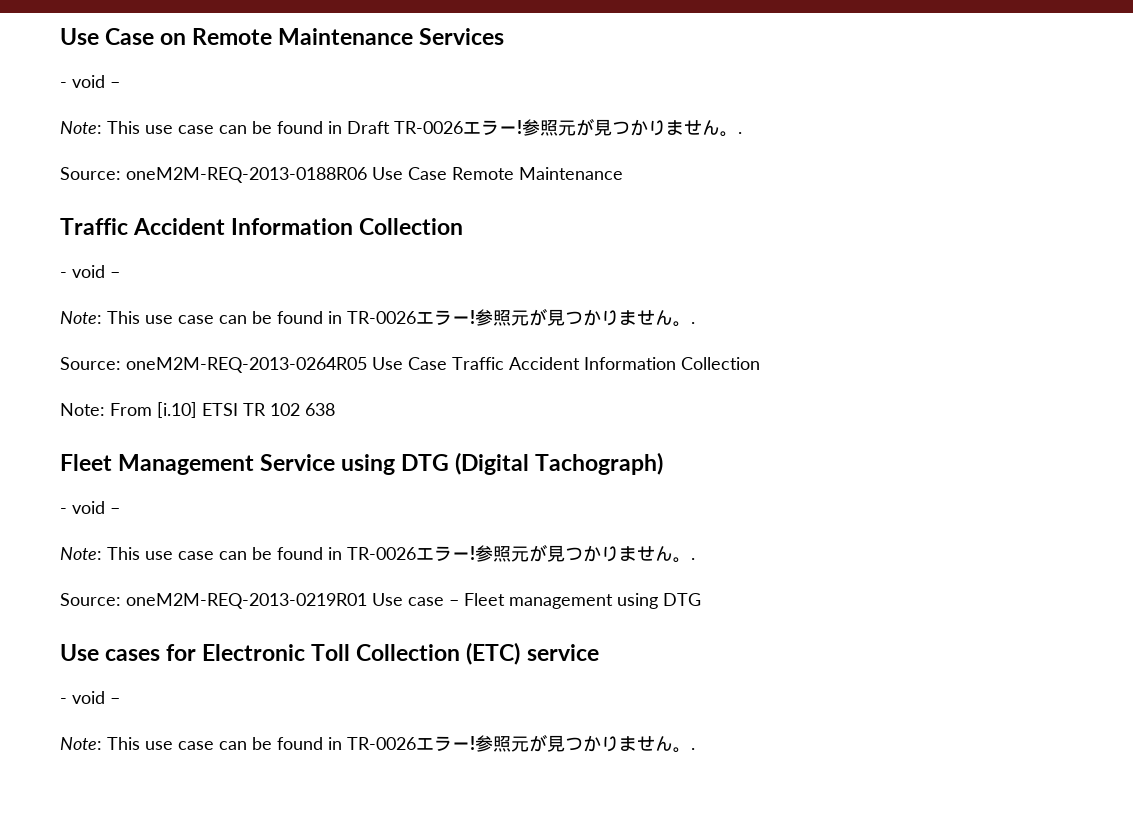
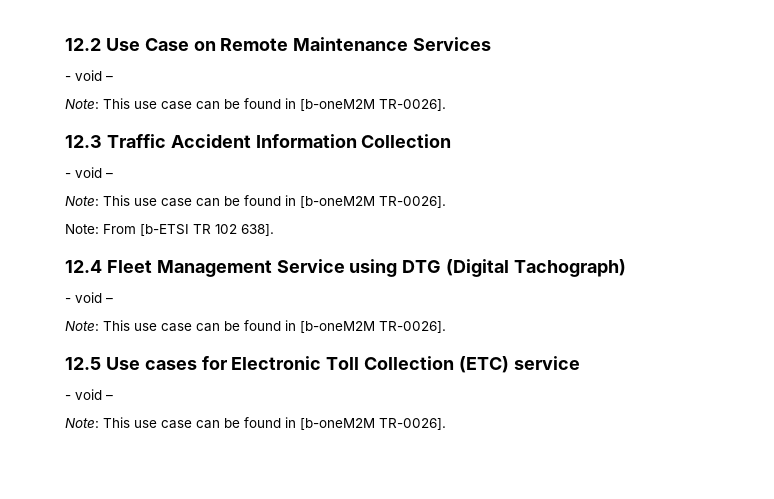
(60, 36) none -> [65,38,101,51] 12.2
[347,118,742,137] [60,167,623,183] Draft TR-0026エラー!参照元が見つかりません。. // Source: oneM2M-REQ-2013-0188R06 Use Case Remote Maintenance // -> [300,99,446,111] [65,135,102,148] [b-oneM2M TR-0026]. // 12.3
[347,308,695,327] [60,357,760,373] [60,402,335,418] TR-0026エラー!参照元が見つかりません。. // Source: oneM2M-REQ-2013-0264R05 Use Case Traffic Accident Information Collection // Note: From [i.10] ETSI TR 102 638 // -> [300,196,446,208] [65,224,274,236] [65,260,102,273] [b-oneM2M TR-0026]. // Note: From [b-ETSI TR 102 638]. // 12.4
[347,544,695,563] [60,593,701,609] TR-0026エラー!参照元が見つかりません。. // Source: oneM2M-REQ-2013-0219R01 Use case – Fleet management using DTG // -> [300,321,446,333] [65,357,101,370] [b-oneM2M TR-0026]. // 12.5
[347,734,695,753] TR-0026エラー!参照元が見つかりません。. -> [300,418,446,430] [b-oneM2M TR-0026].

